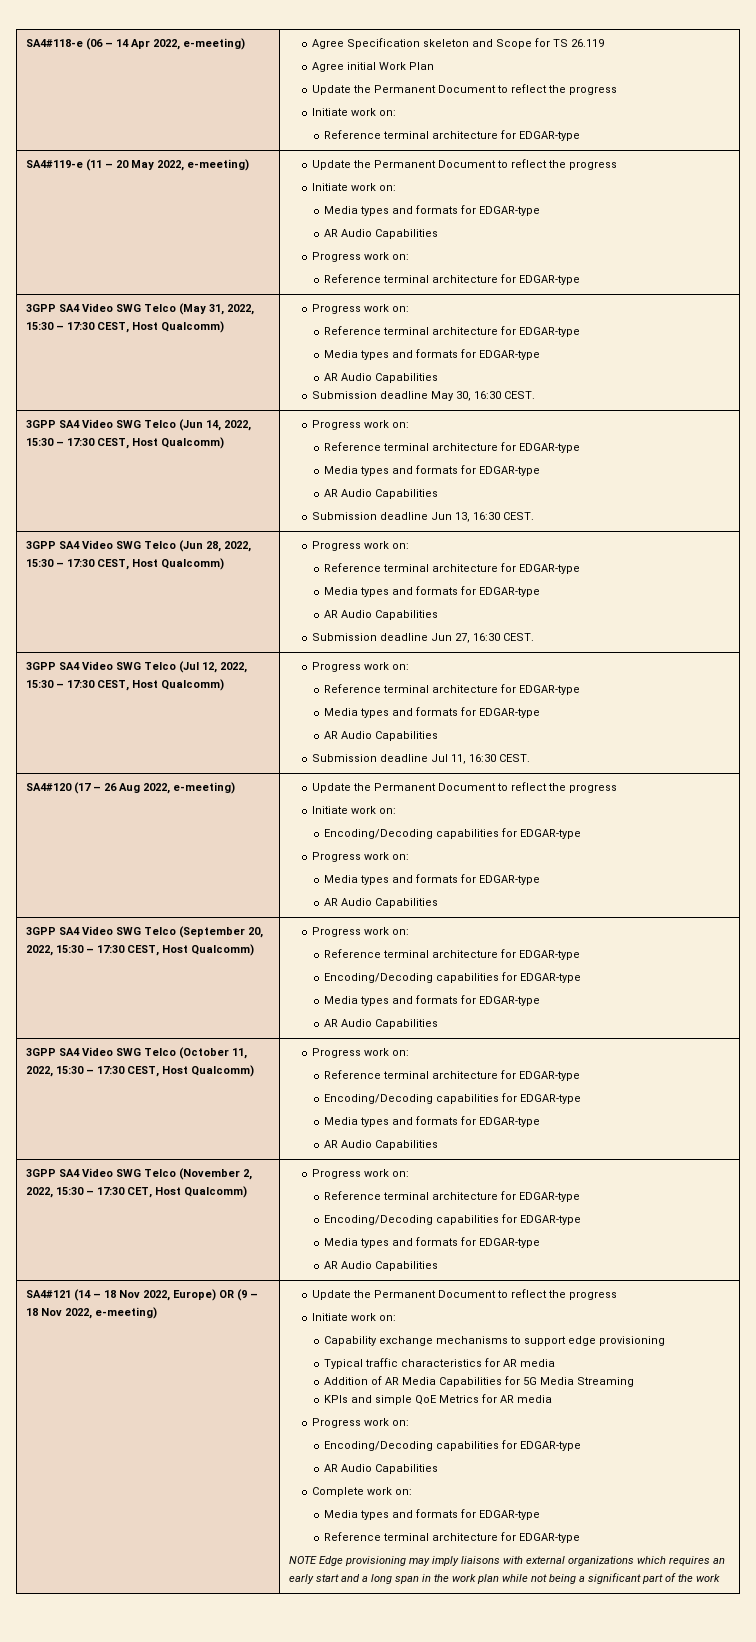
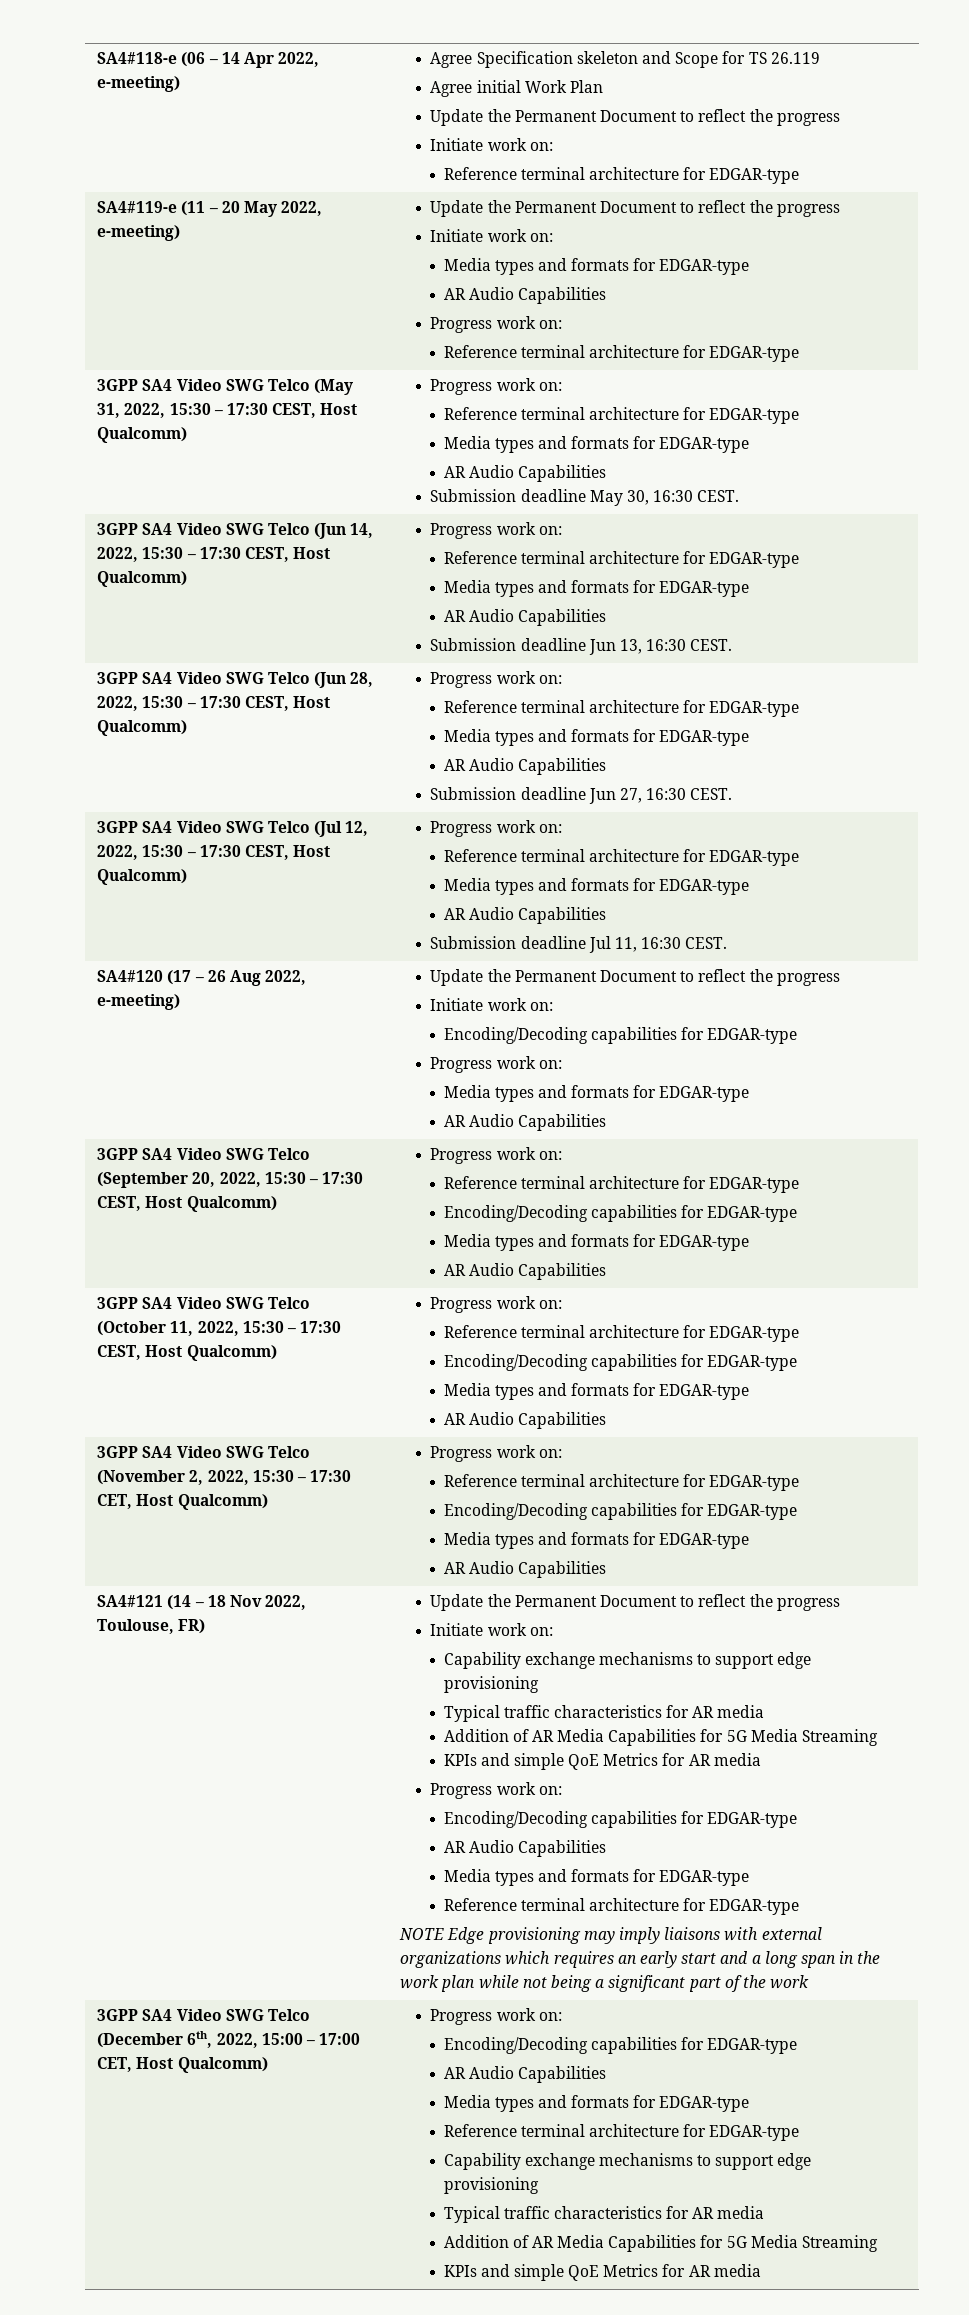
[172,1289,258,1301] [25,1307,157,1319] Europe) OR (9 – 18 Nov 2022, e-meeting) -> [97,1619,206,1634] Toulouse, FR)
[312,1487,413,1497] // Complete work on: -> (606, 1848) none
(720, 1578) none -> [97,2009,310,2021] [97,2031,361,2048] [97,2057,268,2073] [430,2008,562,2025] [443,2037,798,2054] [443,2066,606,2083] [443,2095,750,2112] [443,2124,800,2141] [443,2153,812,2170] [443,2177,539,2194] [443,2206,765,2223] [443,2235,878,2252] [443,2264,761,2281] // 3GPP SA4 Video SWG Telco (December 6th, 2022, 15:00 – 17:00 CET, Host Qualcomm) | Progress work on: // Encoding/Decoding capabilities for EDGAR-type // AR Audio Capabilities // Media types and formats for EDGAR-type // Reference terminal architecture for EDGAR-type // Capability exchange mechanisms to support edge provisioning // Typical traffic characteristics for AR media // Addition of AR Media Capabilities for 5G Media Streaming // KPIs and simple QoE Metrics for AR media

